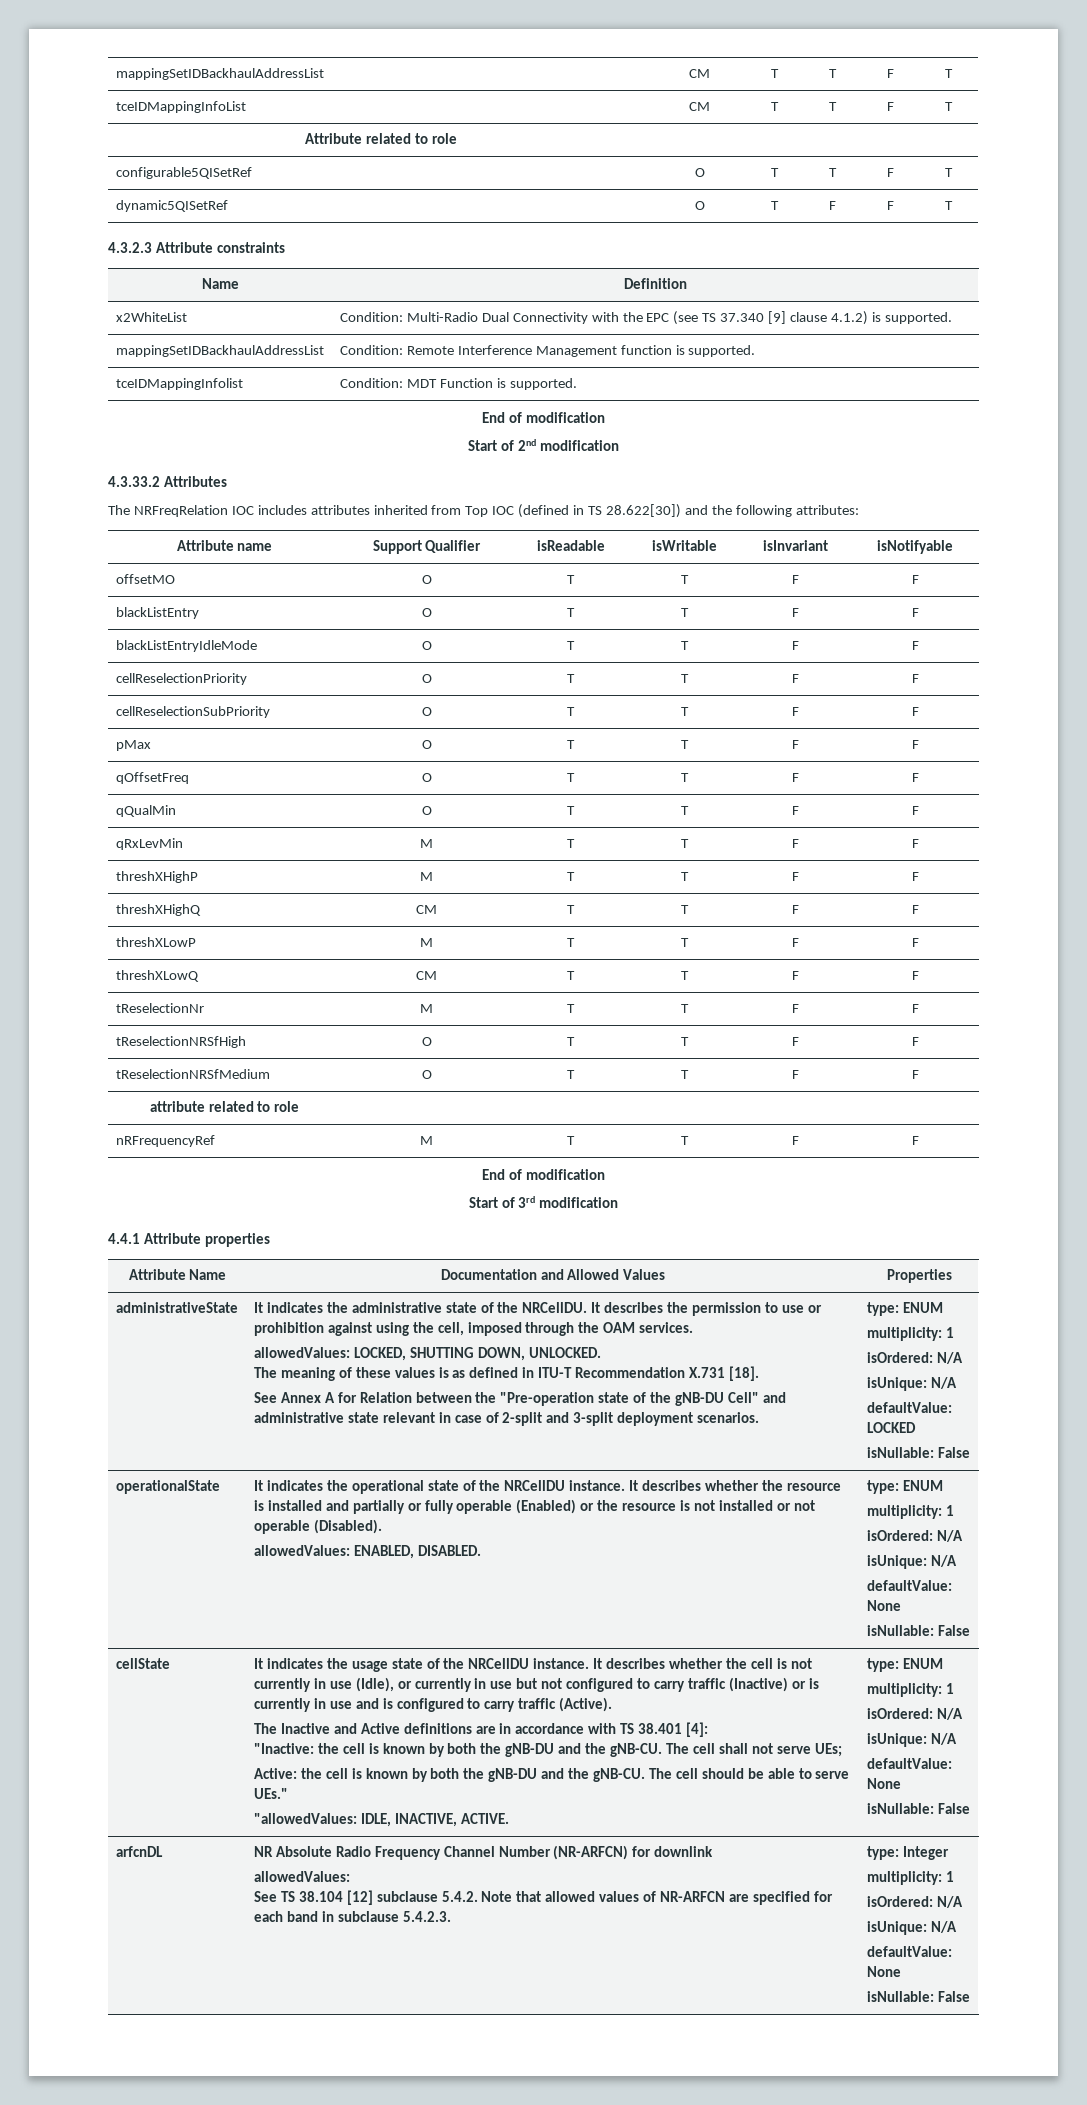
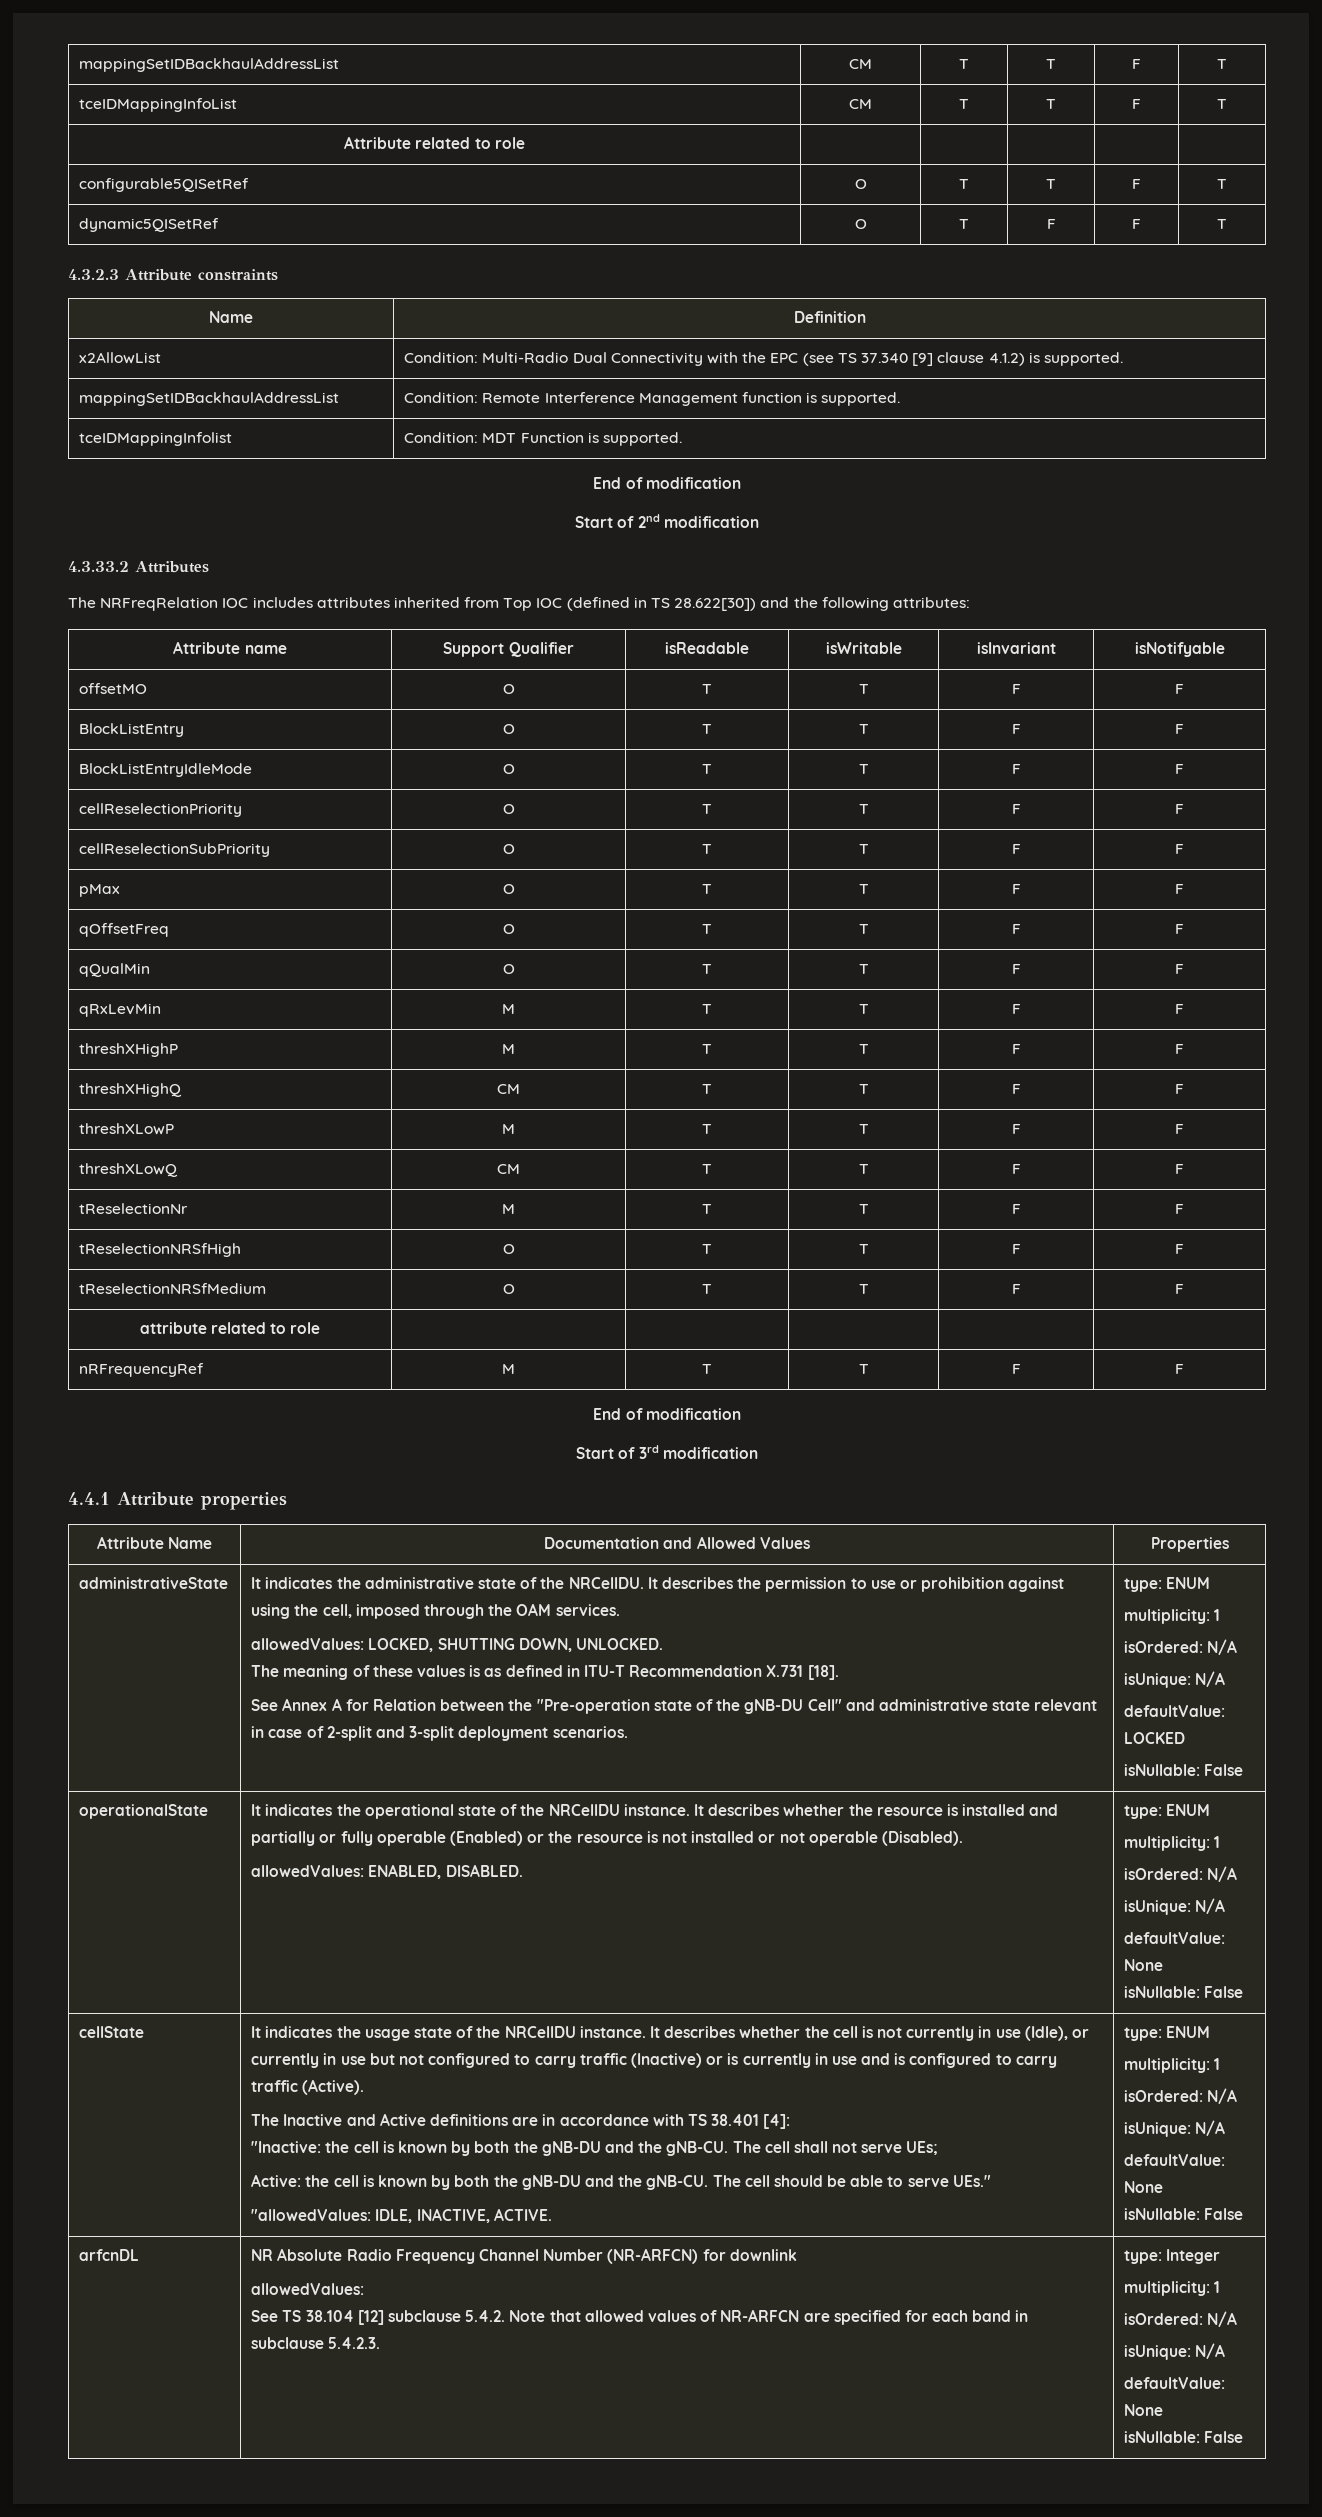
[115,312,187,322] x2WhiteList -> [79,352,162,364] x2AllowList
[115,607,199,619] [421,608,432,617] [567,608,575,617] [680,608,689,617] [792,608,799,617] [911,608,919,617] [115,640,257,652] blackListEntry | O | T | T | F | F // blackListEntryIdleMode -> [79,723,185,737] [502,724,515,734] [702,724,712,734] [858,724,869,734] [1011,724,1021,734] [1175,724,1184,734] [79,763,253,777] BlockListEntry | O | T | T | F | F // BlockListEntryIdleMode

